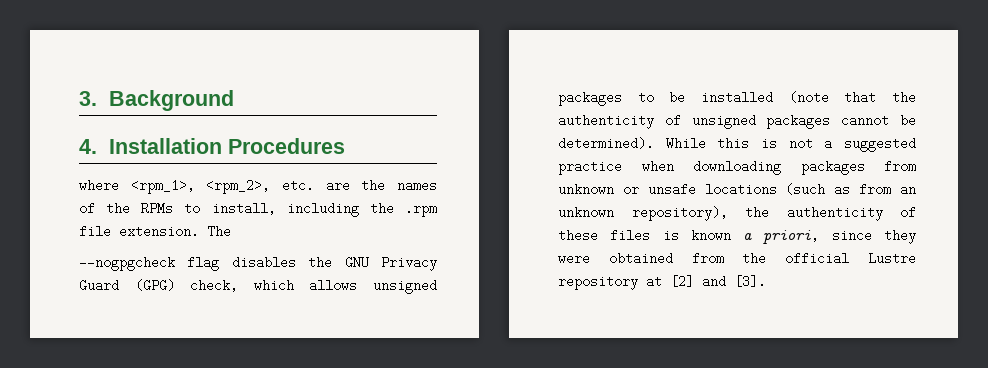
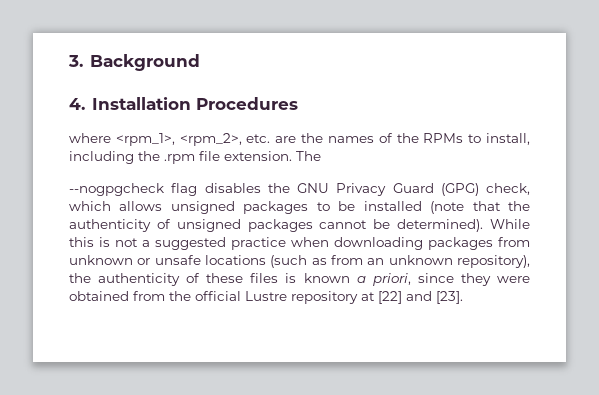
[670,275,766,288] [2] and [3]. -> [378,291,463,304] [22] and [23].

